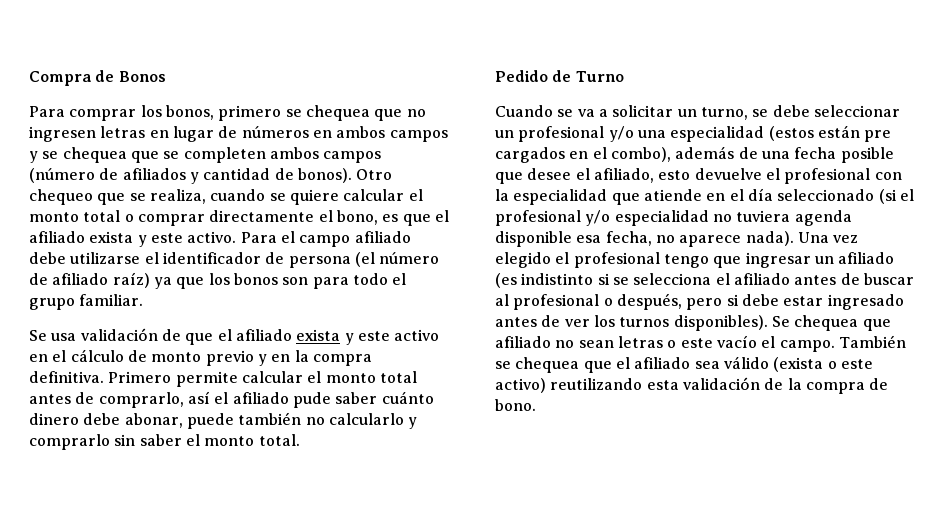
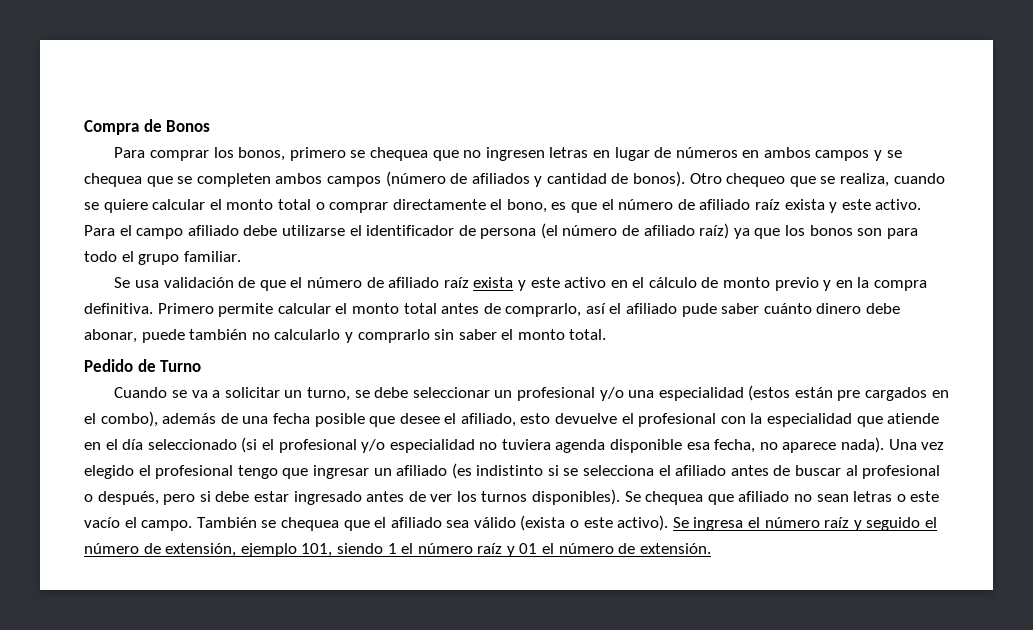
[29,231,85,243] afiliado -> [618,199,781,210] número de afiliado raíz
[235,329,292,341] afiliado -> [306,277,469,288] número de afiliado raíz
[495,377,889,394] [495,399,536,411] activo) reutilizando esta validación de la compra de bono. -> [617,515,937,531] [84,543,711,557] activo). Se ingresa el número raíz y seguido el número de extensión, ejemplo 101, siendo 1 el número raíz y 01 el número de extensión.

